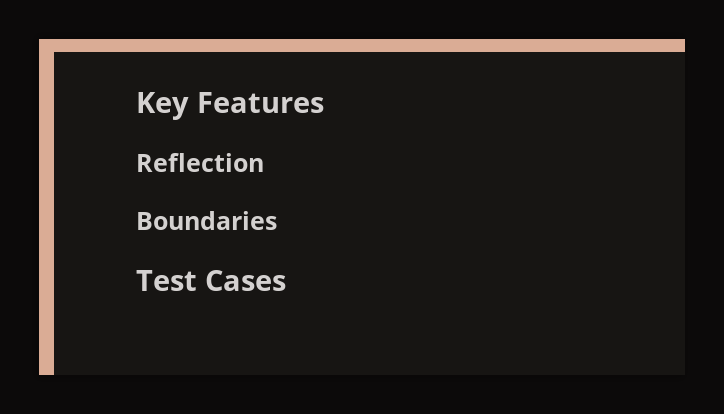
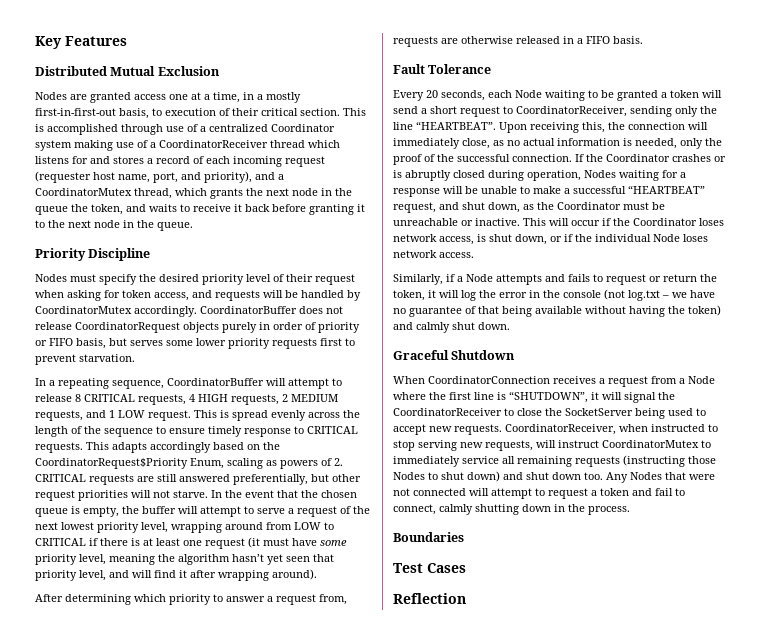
[136,153,264,172] Reflection -> [35,66,220,76] [35,92,301,103] [35,108,366,119] [35,124,335,135] [35,140,340,151] [35,156,325,167] [35,171,284,183] [35,188,352,199] [35,204,365,215] [35,220,193,231] [35,248,151,261] [35,274,355,285] [35,290,361,301] [35,306,343,317] [35,322,360,333] [35,338,355,349] [35,354,135,365] [35,378,342,389] [35,394,338,405] [35,410,360,421] [35,426,358,437] [35,442,280,453] [35,458,343,469] [35,474,361,485] [35,490,357,501] [35,506,370,517] [35,522,334,533] [35,537,347,549] [35,554,334,565] [35,569,317,581] [35,594,347,605] [393,36,643,47] [393,64,492,74] [393,90,722,101] [393,106,717,117] [393,121,708,133] [393,138,722,149] [393,154,726,165] [393,170,686,181] [393,185,705,197] [393,202,665,213] [393,218,724,226] [393,234,708,245] [393,250,474,258] [393,274,717,285] [393,289,715,301] [393,305,721,317] [393,322,510,333] [393,350,516,360] [393,376,715,387] [393,391,675,403] [393,408,706,419] [393,424,718,435] [393,440,711,451] [393,455,716,467] [393,471,715,483] [393,488,685,499] [393,504,630,515] Distributed Mutual Exclusion // Nodes are granted access one at a time, in a mostly first-in-first-out basis, to execution of their critical section. This is accomplished through use of a centralized Coordinator system making use of a CoordinatorReceiver thread which listens for and stores a record of each incoming request (requester host name, port, and priority), and a CoordinatorMutex thread, which grants the next node in the queue the token, and waits to receive it back before granting it to the next node in the queue. // Priority Discipline // Nodes must specify the desired priority level of their request when asking for token access, and requests will be handled by CoordinatorMutex accordingly. CoordinatorBuffer does not release CoordinatorRequest objects purely in order of priority or FIFO basis, but serves some lower priority requests first to prevent starvation. // In a repeating sequence, CoordinatorBuffer will attempt to release 8 CRITICAL requests, 4 HIGH requests, 2 MEDIUM requests, and 1 LOW request. This is spread evenly across the length of the sequence to ensure timely response to CRITICAL requests. This adapts accordingly based on the CoordinatorRequest$Priority Enum, scaling as powers of 2. CRITICAL requests are still answered preferentially, but other request priorities will not starve. In the event that the chosen queue is empty, the buffer will attempt to serve a request of the next lowest priority level, wrapping around from LOW to CRITICAL if there is at least one request (it must have some priority level, meaning the algorithm hasn’t yet seen that priority level, and will find it after wrapping around). // After determining which priority to answer a request from, requests are otherwise released in a FIFO basis. // Fault Tolerance // Every 20 seconds, each Node waiting to be granted a token will send a short request to CoordinatorReceiver, sending only the line “HEARTBEAT”. Upon receiving this, the connection will immediately close, as no actual information is needed, only the proof of the successful connection. If the Coordinator crashes or is abruptly closed during operation, Nodes waiting for a response will be unable to make a successful “HEARTBEAT” request, and shut down, as the Coordinator must be unreachable or inactive. This will occur if the Coordinator loses network access, is shut down, or if the individual Node loses network access. // Similarly, if a Node attempts and fails to request or return the token, it will log the error in the console (not log.txt – we have no guarantee of that being available without having the token) and calmly shut down. // Graceful Shutdown // When CoordinatorConnection receives a request from a Node where the first line is “SHUTDOWN”, it will signal the CoordinatorReceiver to close the SocketServer being used to accept new requests. CoordinatorReceiver, when instructed to stop serving new requests, will instruct CoordinatorMutex to immediately service all remaining requests (instructing those Nodes to shut down) and shut down too. Any Nodes that were not connected will attempt to request a token and fail to connect, calmly shutting down in the process.
(286, 280) none -> [393,593,466,604] // Reflection

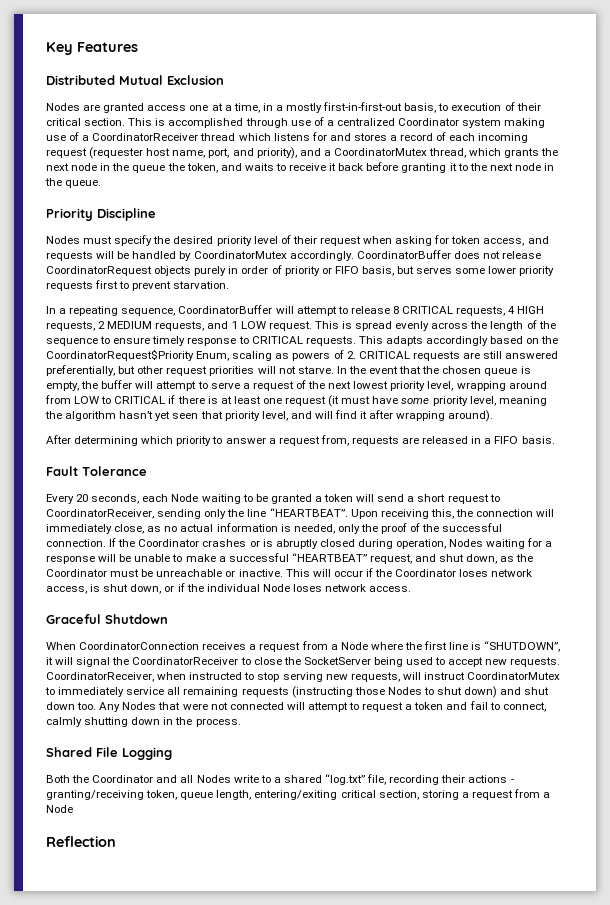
[461,36,513,44] otherwise -> (420, 440) none
[393,274,717,285] [393,289,715,301] [393,305,721,317] [393,322,510,333] // Similarly, if a Node attempts and fails to request or return the token, it will log the error in the console (not log.txt – we have no guarantee of that being available without having the token) and calmly shut down. -> (412, 589) none
[393,532,464,542] [393,563,466,573] Boundaries // Test Cases -> [46,747,172,760] [46,774,514,785] [46,789,551,800] [46,805,73,813] Shared File Logging // Both the Coordinator and all Nodes write to a shared “log.txt” file, recording their actions - granting/receiving token, queue length, entering/exiting critical section, storing a request from a Node

